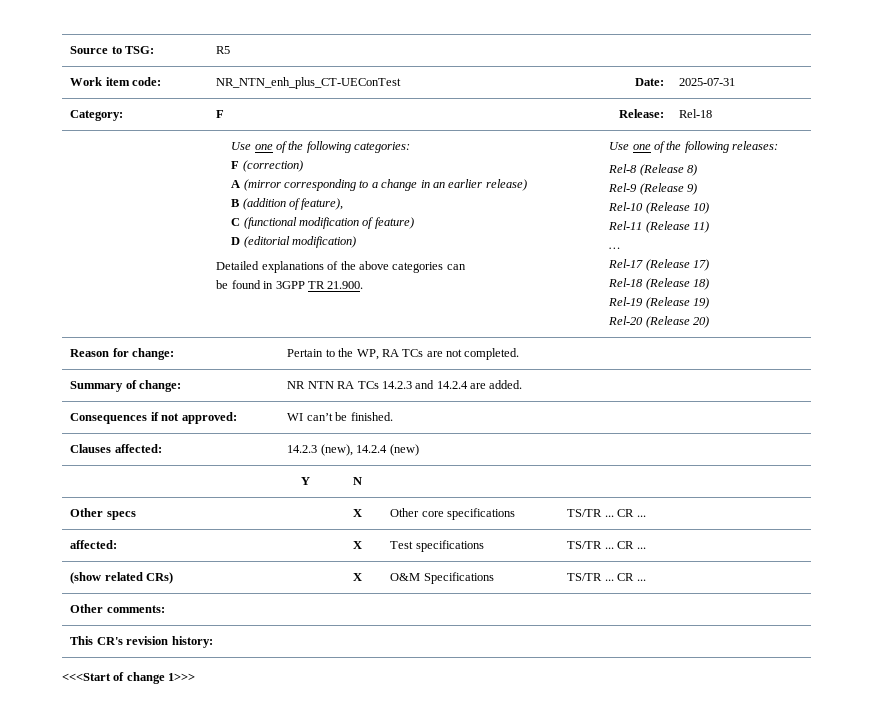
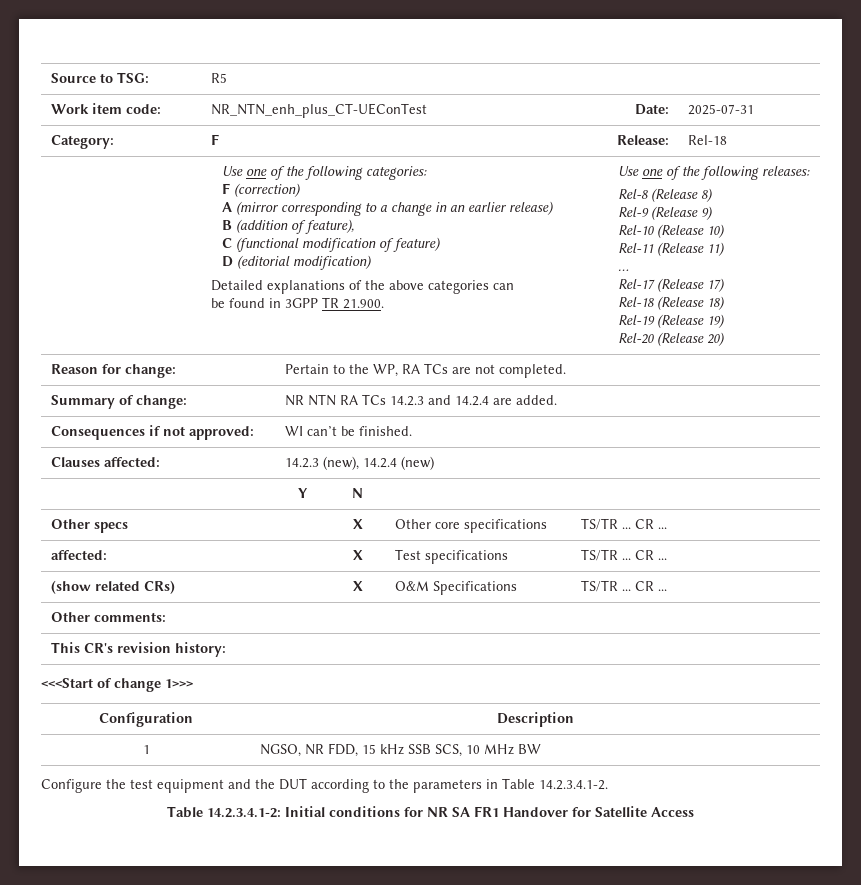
(196, 677) none -> [99,712,193,727] [496,712,574,727] [142,745,150,754] [259,743,541,757] [41,778,608,793] [167,806,694,818] // Configuration | Description // 1 | NGSO, NR FDD, 15 kHz SSB SCS, 10 MHz BW // Configure the test equipment and the DUT according to the parameters in Table 14.2.3.4.1-2. // Table 14.2.3.4.1-2: Initial conditions for NR SA FR1 Handover for Satellite Access

